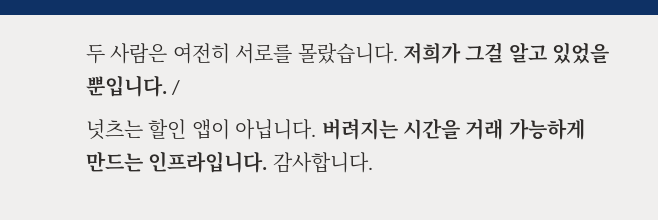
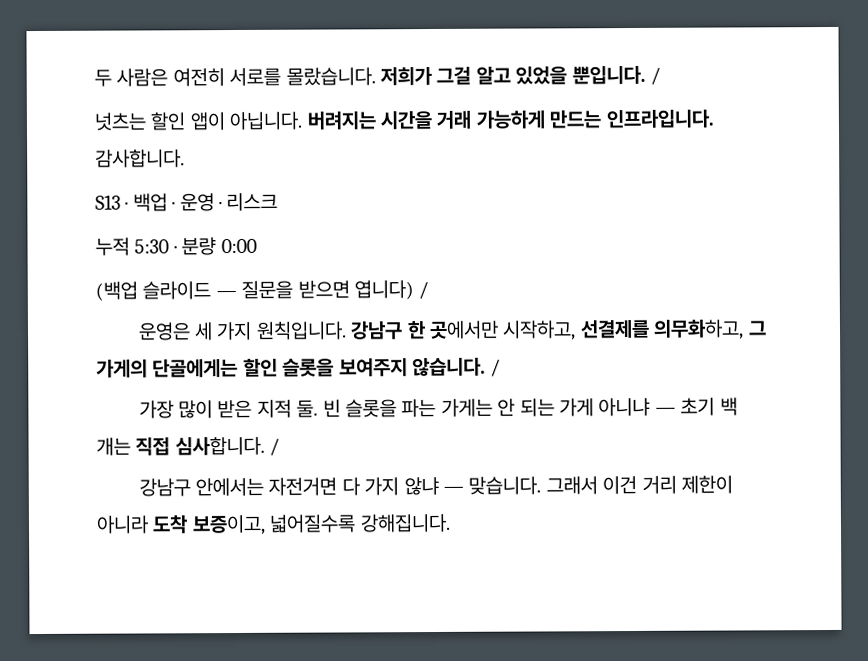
(373, 162) none -> [95,192,279,212] [95,237,257,256] [95,280,430,301] [137,319,767,341] [96,357,502,378] [138,397,738,419] [96,436,281,456] [138,475,733,497] [96,513,451,536] // S13 · 백업 · 운영 · 리스크 // 누적 5:30 · 분량 0:00 // (백업 슬라이드 — 질문을 받으면 엽니다) / // 운영은 세 가지 원칙입니다. 강남구 한 곳에서만 시작하고, 선결제를 의무화하고, 그 가게의 단골에게는 할인 슬롯을 보여주지 않습니다. / // 가장 많이 받은 지적 둘. 빈 슬롯을 파는 가게는 안 되는 가게 아니냐 — 초기 백 개는 직접 심사합니다. / // 강남구 안에서는 자전거면 다 가지 않냐 — 맞습니다. 그래서 이건 거리 제한이 아니라 도착 보증이고, 넓어질수록 강해집니다.

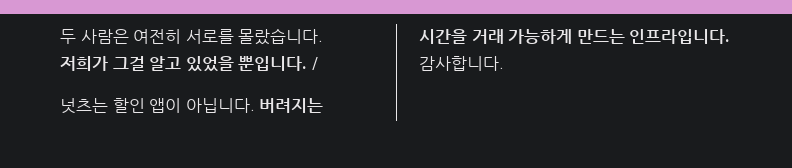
[95,192,279,212] [95,237,257,256] [95,280,430,301] [137,319,767,341] [96,357,502,378] [138,397,738,419] [96,436,281,456] [138,475,733,497] [96,513,451,536] // S13 · 백업 · 운영 · 리스크 // 누적 5:30 · 분량 0:00 // (백업 슬라이드 — 질문을 받으면 엽니다) / // 운영은 세 가지 원칙입니다. 강남구 한 곳에서만 시작하고, 선결제를 의무화하고, 그 가게의 단골에게는 할인 슬롯을 보여주지 않습니다. / // 가장 많이 받은 지적 둘. 빈 슬롯을 파는 가게는 안 되는 가게 아니냐 — 초기 백 개는 직접 심사합니다. / // 강남구 안에서는 자전거면 다 가지 않냐 — 맞습니다. 그래서 이건 거리 제한이 아니라 도착 보증이고, 넓어질수록 강해집니다. -> (504, 63) none

